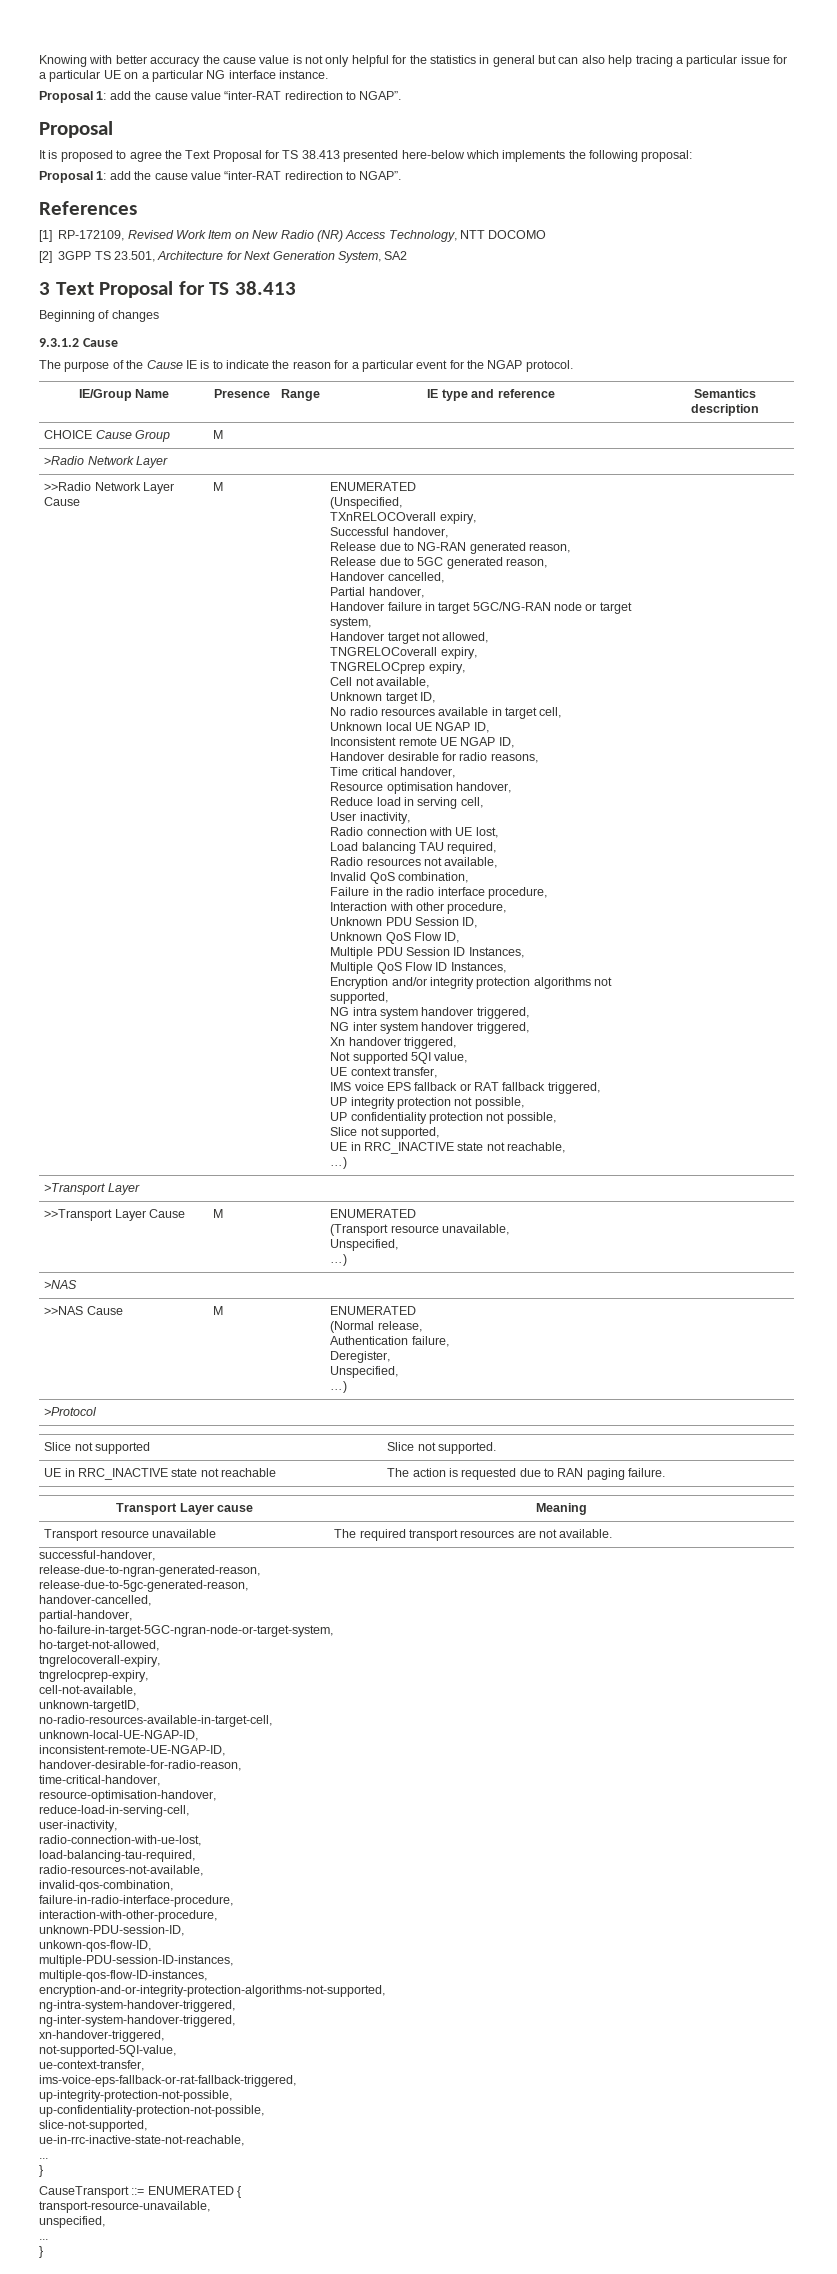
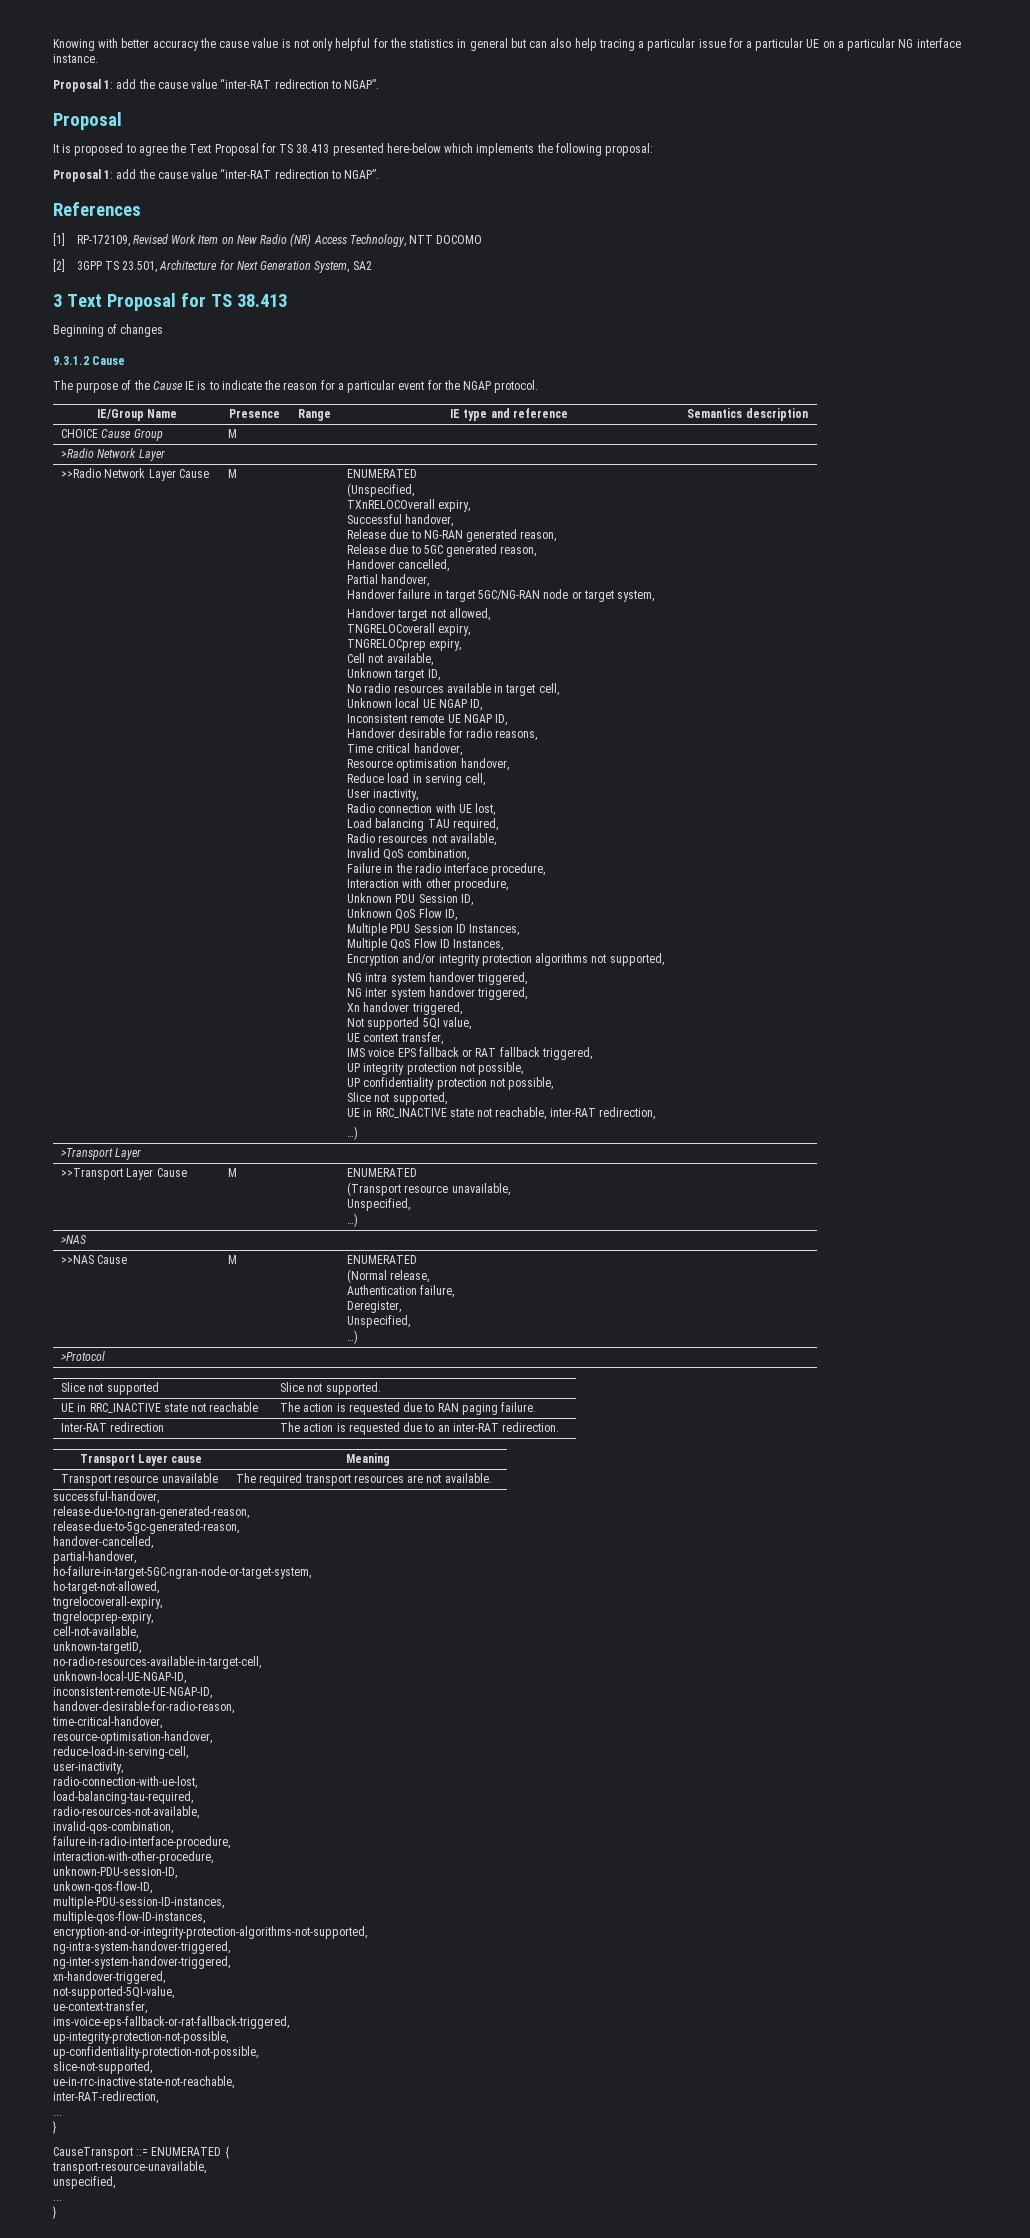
(566, 1147) none -> [549,1107,655,1120] inter-RAT redirection,
(666, 1472) none -> [61,1422,165,1432] [280,1422,560,1435] // Inter-RAT redirection | The action is requested due to an inter-RAT redirection.
(244, 2140) none -> [53,2091,158,2104] // inter-RAT-redirection,

